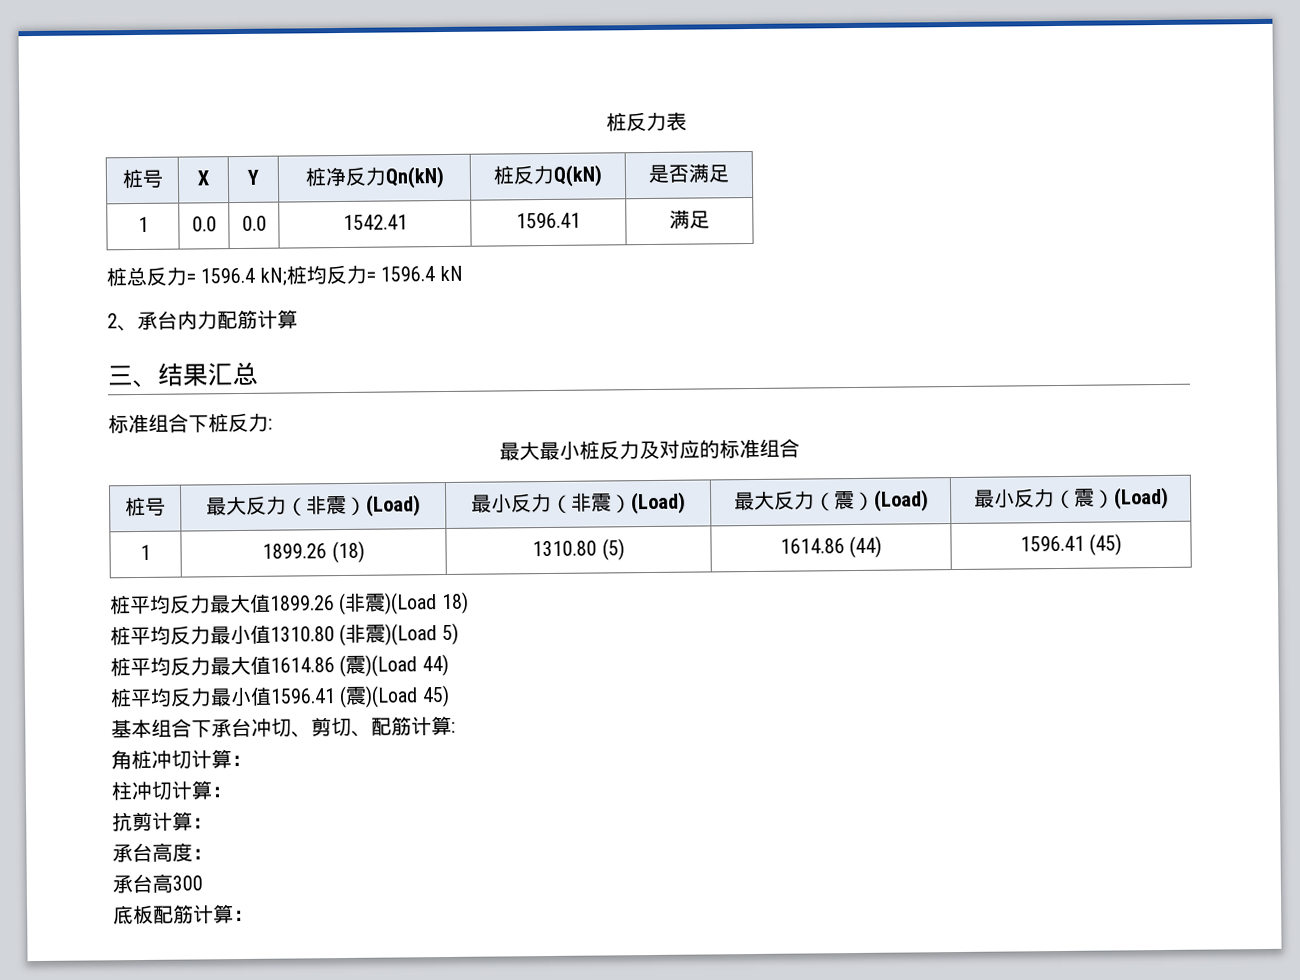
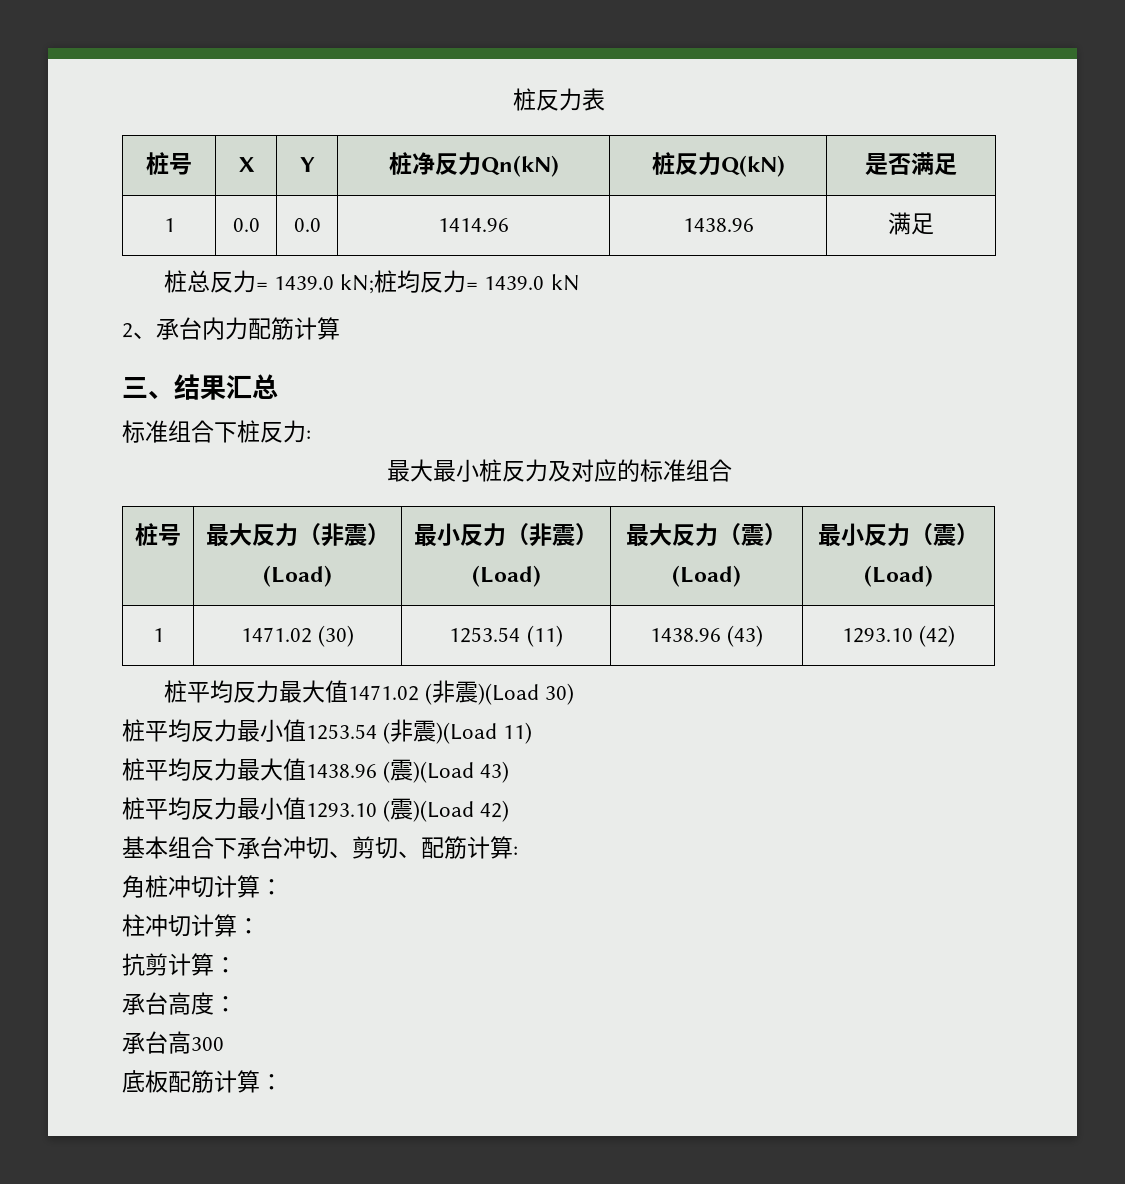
[342,214,408,230] [516,212,581,229] 1542.41 | 1596.41 -> [438,218,509,232] [682,218,754,232] 1414.96 | 1438.96
[200,267,256,284] 1596.4 -> [273,276,334,290] 1439.0
[380,266,436,282] 1596.4 -> [484,276,545,290] 1439.0
[262,540,365,564] [532,538,625,561] [779,535,883,559] [1019,533,1123,556] [110,591,469,616] [110,622,459,647] [110,653,449,678] [110,684,450,709] 1899.26 (18) | 1310.80 (5) | 1614.86 (44) | 1596.41 (45) // 桩平均反力最大值1899.26 (非震)(Load 18) // 桩平均反力最小值1310.80 (非震)(Load 5) // 桩平均反力最大值1614.86 (震)(Load 44) // 桩平均反力最小值1596.41 (震)(Load 45) -> [240,625,355,647] [449,625,563,647] [649,625,764,647] [841,625,956,647] [163,680,575,705] [122,719,533,744] [122,758,510,783] [122,797,510,822] 1471.02 (30) | 1253.54 (11) | 1438.96 (43) | 1293.10 (42) // 桩平均反力最大值1471.02 (非震)(Load 30) // 桩平均反力最小值1253.54 (非震)(Load 11) // 桩平均反力最大值1438.96 (震)(Load 43) // 桩平均反力最小值1293.10 (震)(Load 42)

